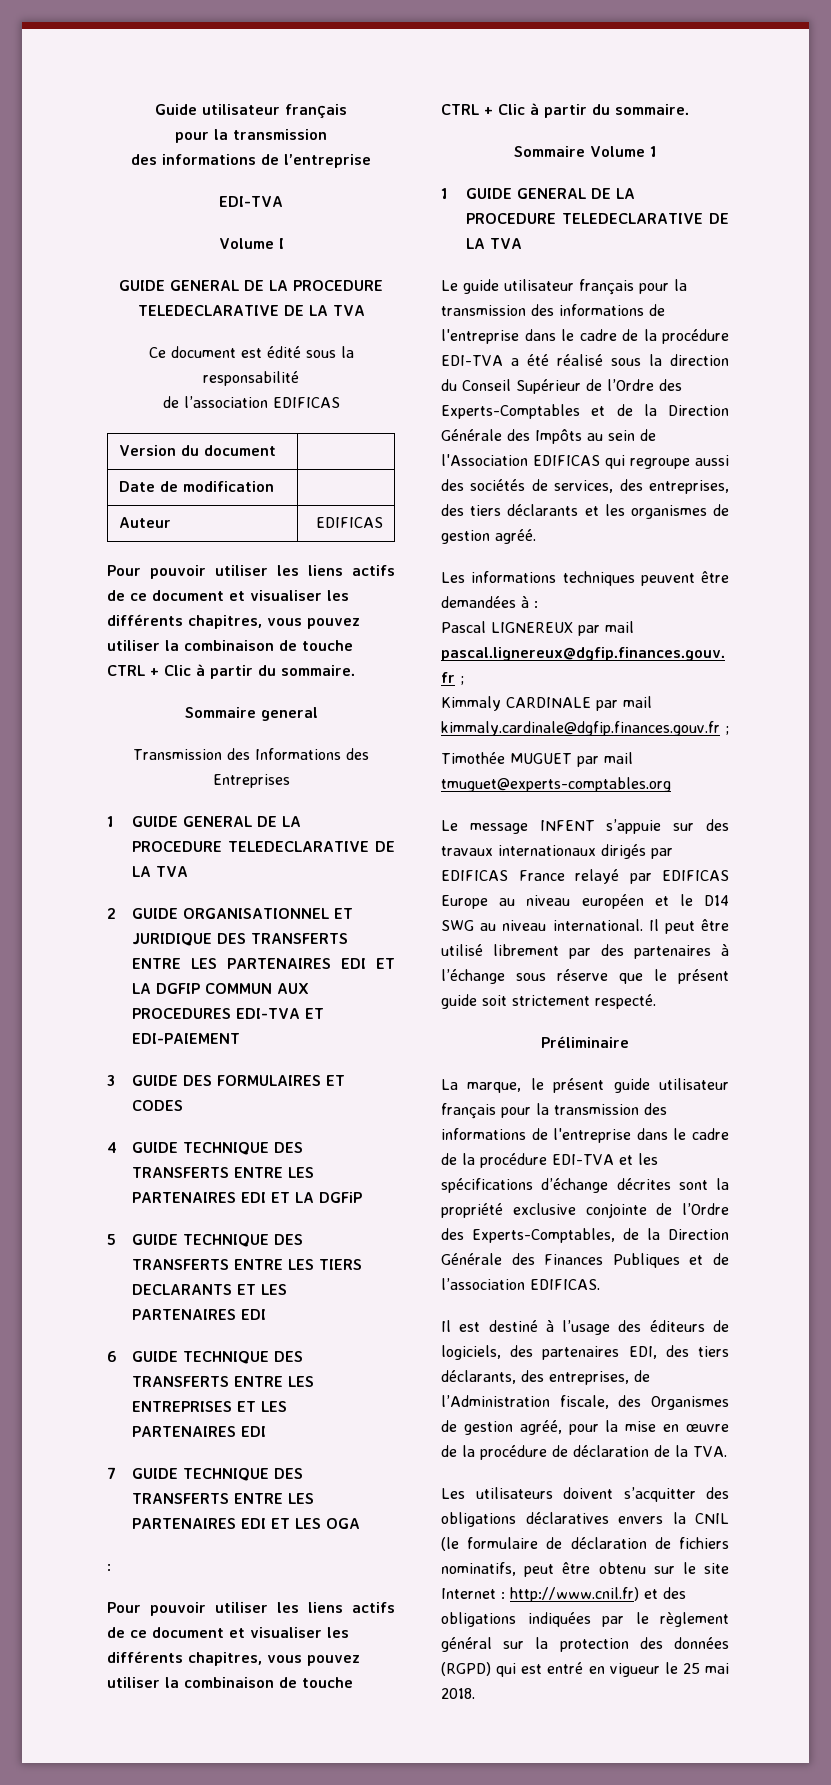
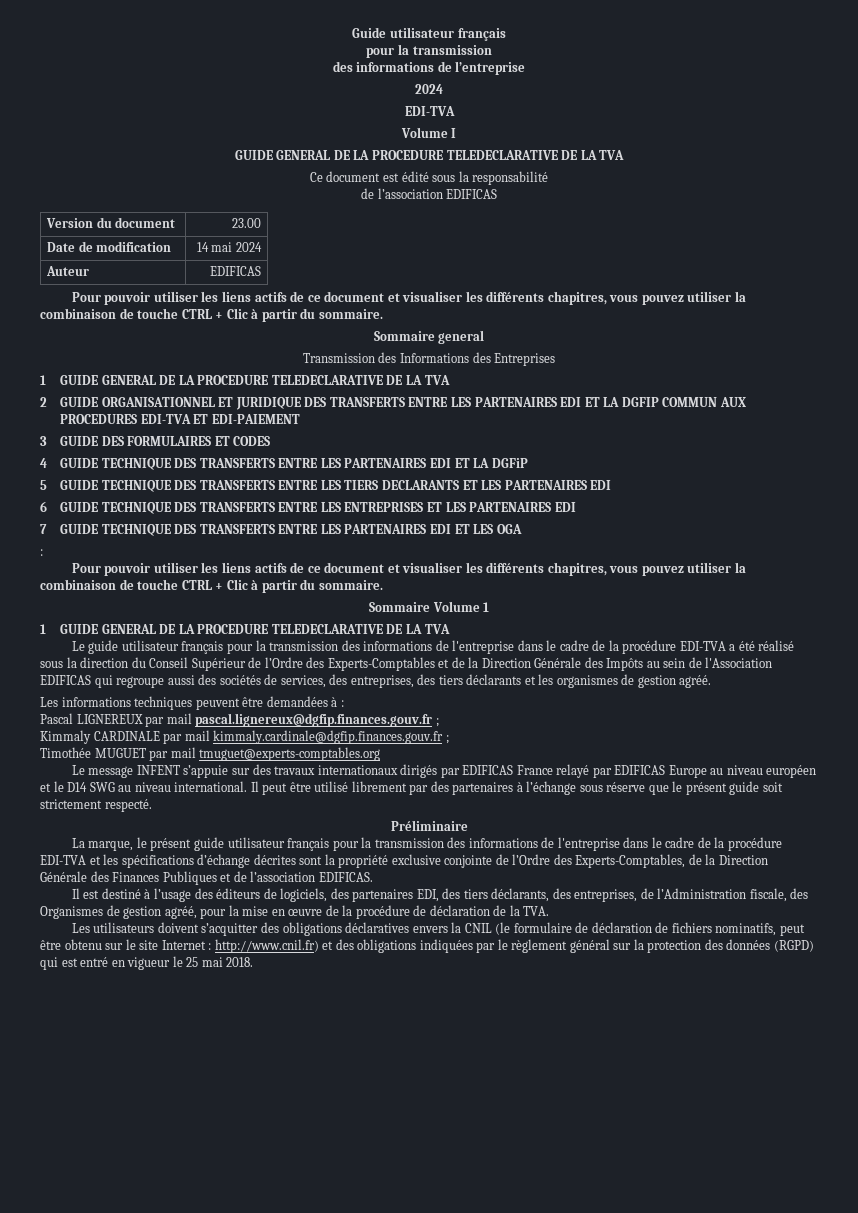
(371, 161) none -> [415,84,443,94] // 2024
(277, 450) none -> [231,218,261,228] 23.00
(275, 486) none -> [196,242,262,252] 14 mai 2024

